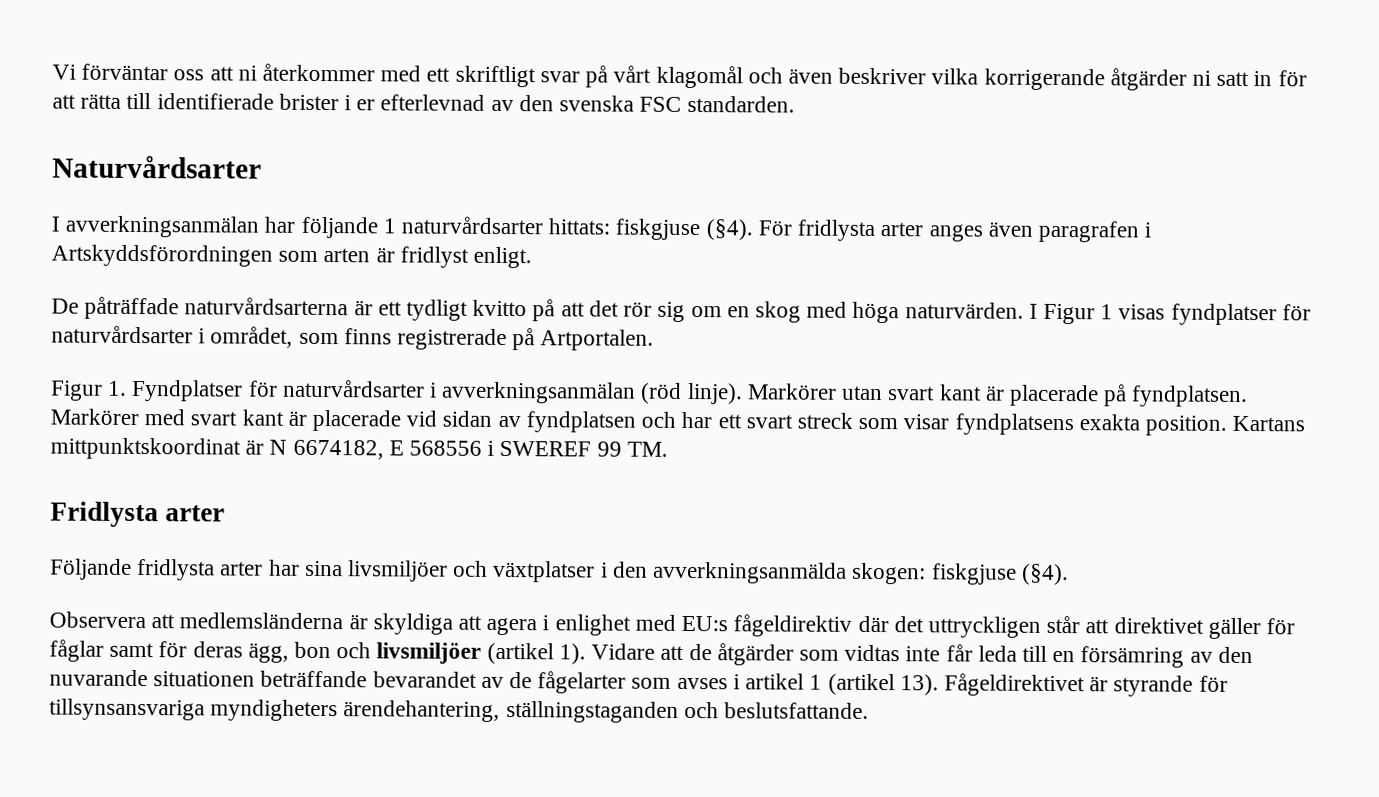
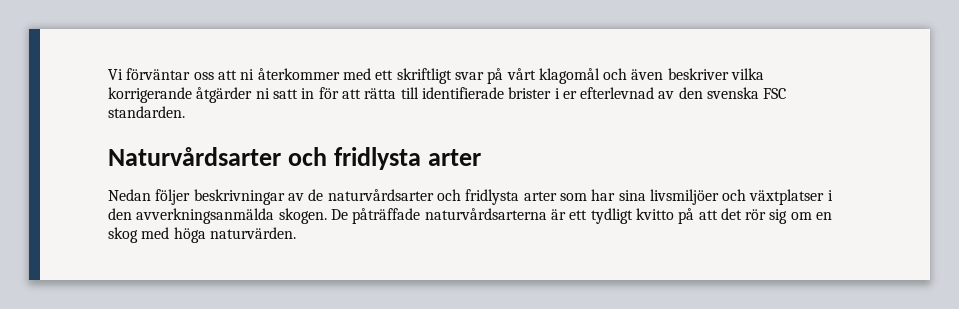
[51,215,1152,243] [51,244,533,269] // I avverkningsanmälan har följande 1 naturvårdsarter hittats: fiskgjuse (§4). För fridlysta arter anges även paragrafen i Artskyddsförordningen som arten är fridlyst enligt. // -> [288,147,482,170] [108,189,833,205] [108,208,327,224] och fridlysta arter // Nedan följer beskrivningar av de naturvårdsarter och fridlysta arter som har sina livsmiljöer och växtplatser i den avverkningsanmälda skogen.
[1028,303,1311,326] [51,325,655,351] [50,379,1249,408] [50,408,1306,436] [50,437,668,460] [50,501,226,528] [50,558,1069,586] [49,611,1295,640] [49,639,1253,668] [49,669,1228,697] [49,698,870,723] I Figur 1 visas fyndplatser för naturvårdsarter i området, som finns registrerade på Artportalen. // Figur 1. Fyndplatser för naturvårdsarter i avverkningsanmälan (röd linje). Markörer utan svart kant är placerade på fyndplatsen. Markörer med svart kant är placerade vid sidan av fyndplatsen och har ett svart streck som visar fyndplatsens exakta position. Kartans mittpunktskoordinat är N 6674182, E 568556 i SWEREF 99 TM. // Fridlysta arter // Följande fridlysta arter har sina livsmiljöer och växtplatser i den avverkningsanmälda skogen: fiskgjuse (§4). // Observera att medlemsländerna är skyldiga att agera i enlighet med EU:s fågeldirektiv där det uttryckligen står att direktivet gäller för fåglar samt för deras ägg, bon och livsmiljöer (artikel 1). Vidare att de åtgärder som vidtas inte får leda till en försämring av den nuvarande situationen beträffande bevarandet av de fågelarter som avses i artikel 1 (artikel 13). Fågeldirektivet är styrande för tillsynsansvariga myndigheters ärendehantering, ställningstaganden och beslutsfattande. -> (296, 233) none

